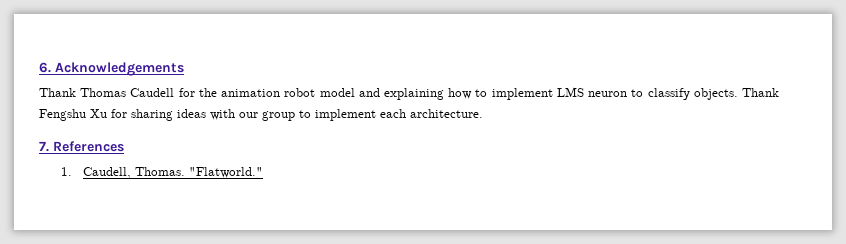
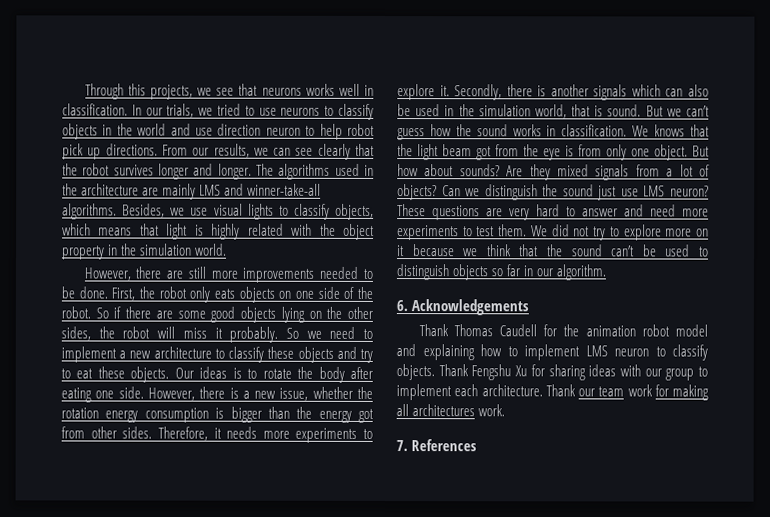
(39, 67) none -> [84,83,375,100] [62,103,375,120] [62,123,375,140] [62,143,376,160] [62,163,374,180] [62,183,322,200] [62,203,374,220] [62,223,376,240] [61,243,228,260] [83,266,373,283] [61,286,373,303] [61,306,373,323] [61,326,373,343] [61,346,374,363] [61,366,374,383] [61,386,374,403] [61,406,374,423] [61,426,373,443] [397,84,709,101] [397,104,710,119] [397,124,710,141] [397,144,710,161] [397,164,710,181] [397,184,709,201] [397,204,709,221] [397,224,709,241] [397,244,709,257] [396,264,607,281] Through this projects, we see that neurons works well in classification. In our trials, we tried to use neurons to classify objects in the world and use direction neuron to help robot pick up directions. From our results, we can see clearly that the robot survives longer and longer. The algorithms used in the architecture are mainly LMS and winner-take-all algorithms. Besides, we use visual lights to classify objects, which means that light is highly related with the object property in the simulation world. // However, there are still more improvements needed to be done. First, the robot only eats objects on one side of the robot. So if there are some good objects lying on the other sides, the robot will miss it probably. So we need to implement a new architecture to classify these objects and try to eat these objects. Our ideas is to rotate the body after eating one side. However, there is a new issue, whether the rotation energy consumption is bigger than the energy got from other sides. Therefore, it needs more experiments to explore it. Secondly, there is another signals which can also be used in the simulation world, that is sound. But we can’t guess how the sound works in classification. We knows that the light beam got from the eye is from only one object. But how about sounds? Are they mixed signals from a lot of objects? Can we distinguish the sound just use LMS neuron? These questions are very hard to answer and need more experiments to test them. We did not try to explore more on it because we think that the sound can’t be used to distinguish objects so far in our algorithm. //
[39,141,124,152] [61,167,264,179] // 7. References // 1. Caudell, Thomas. "Flatworld." -> [545,384,709,401] [396,404,506,417] [396,439,478,452] Thank our team work for making all architectures work. // 7. References

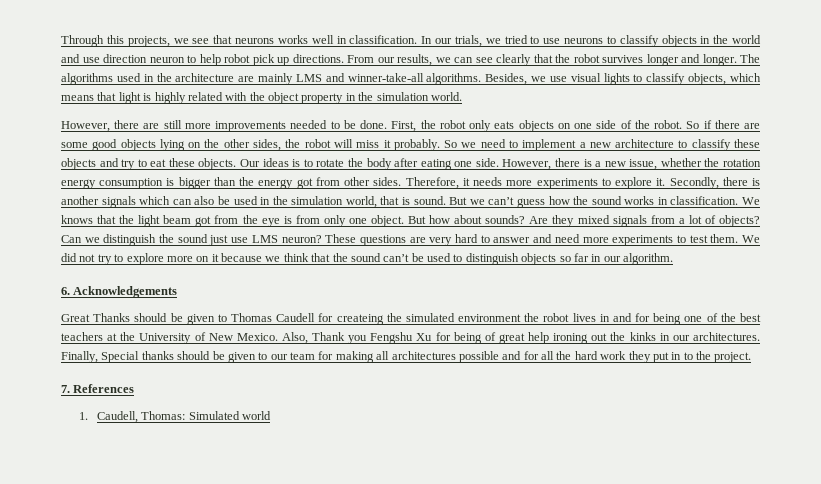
[418,324,708,337] [396,344,708,361] [396,364,708,381] [396,384,576,401] Thank Thomas Caudell for the animation robot model and explaining how to implement LMS neuron to classify objects. Thank Fengshu Xu for sharing ideas with our group to implement each architecture. Thank -> [61,313,761,325] [61,332,761,344] [61,351,268,363] Great Thanks should be given to Thomas Caudell for createing the simulated environment the robot lives in and for being one of the best teachers at the University of New Mexico. Also, Thank you Fengshu Xu for being of great help ironing out the kinks in our architectures. Finally, Special thanks should be given to
[627,384,653,397] work -> (315, 356) none
[478,404,506,417] [396,439,478,452] work. // 7. References -> [458,351,752,363] [61,384,135,393] [79,411,272,423] possible and for all the hard work they put in to the project. // 7. References // 1. Caudell, Thomas: Simulated world

